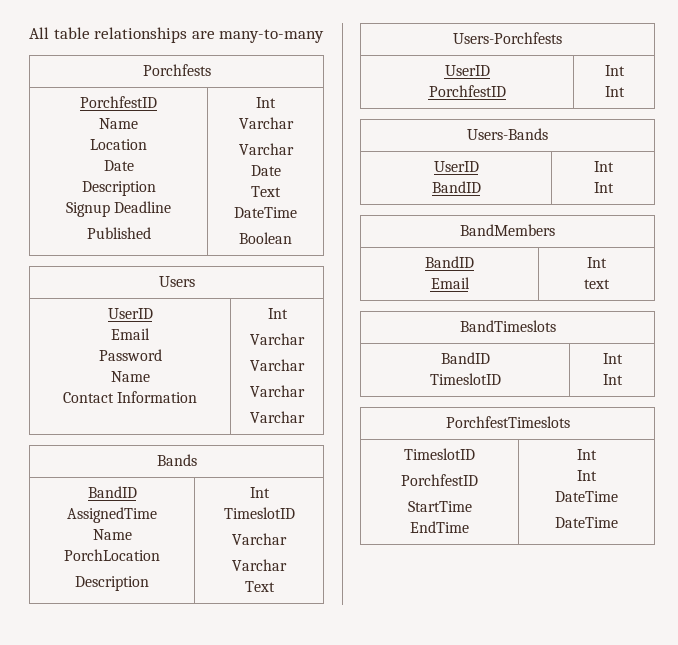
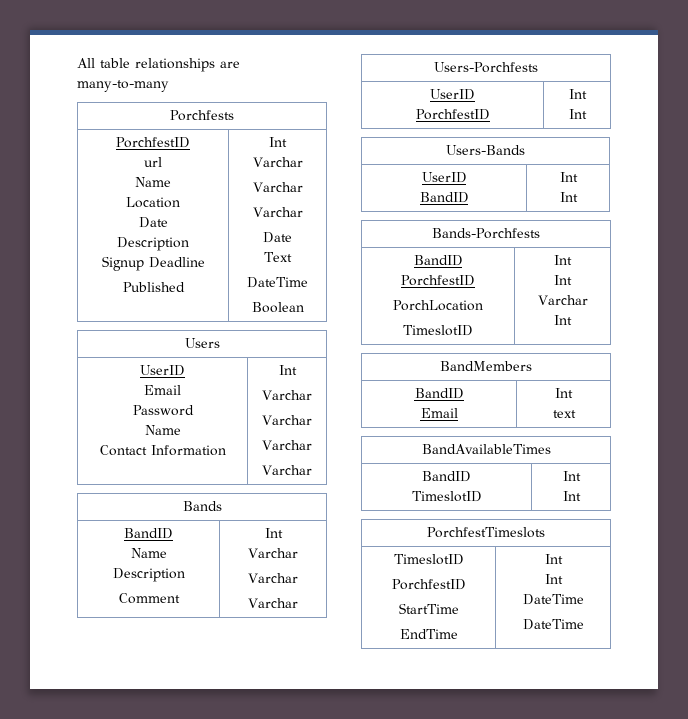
(157, 102) none -> [144,157,162,167] // url
(294, 149) none -> [252,207,303,217] // Varchar
[67,507,157,523] [92,529,132,540] [64,549,160,561] [75,576,149,591] [249,487,270,498] [223,507,295,519] [231,533,287,545] [231,559,287,571] [244,581,275,592] // AssignedTime // Name // PorchLocation // Description | Int // TimeslotID // Varchar // Varchar // Text -> [130,548,167,558] [112,568,185,582] [118,593,180,604] [264,528,283,538] [248,548,299,558] [248,573,299,583] [248,598,299,608] // Name // Description // Comment | Int // Varchar // Varchar // Varchar
(614, 187) none -> [432,228,540,239] [413,255,463,266] [401,275,475,286] [393,300,483,311] [403,325,473,336] [554,255,572,265] [554,275,572,285] [537,295,588,305] [554,315,572,325] // Bands-Porchfests // BandID // PorchfestID // PorchLocation // TimeslotID | Int // Int // Varchar // Int
[459,320,556,332] BandTimeslots -> [421,444,551,454] BandAvailableTimes

